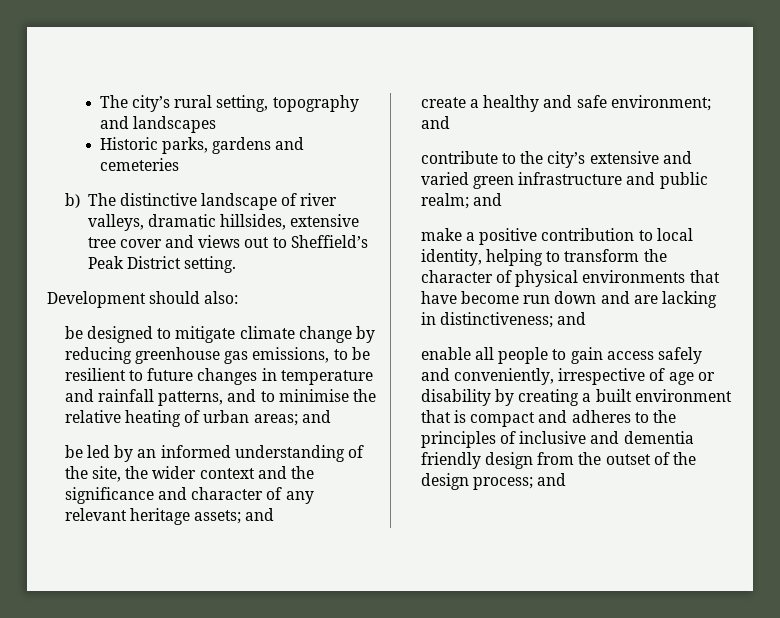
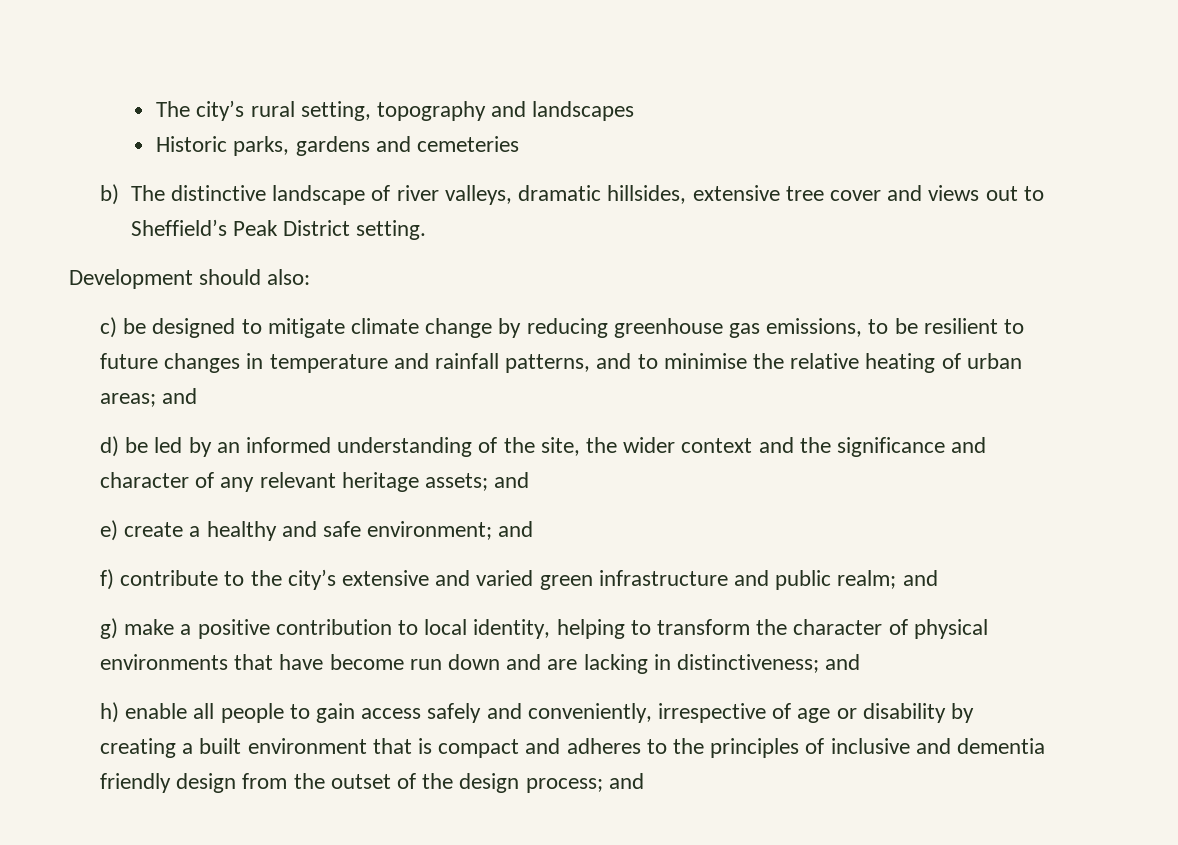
(239, 297) none -> [99,317,117,338] c)
(331, 416) none -> [99,436,119,457] d)
(275, 514) none -> [99,520,118,541] e)
(450, 122) none -> [99,569,114,590] f)
(503, 199) none -> [99,618,118,639] g)
(587, 318) none -> [99,702,119,723] h)

